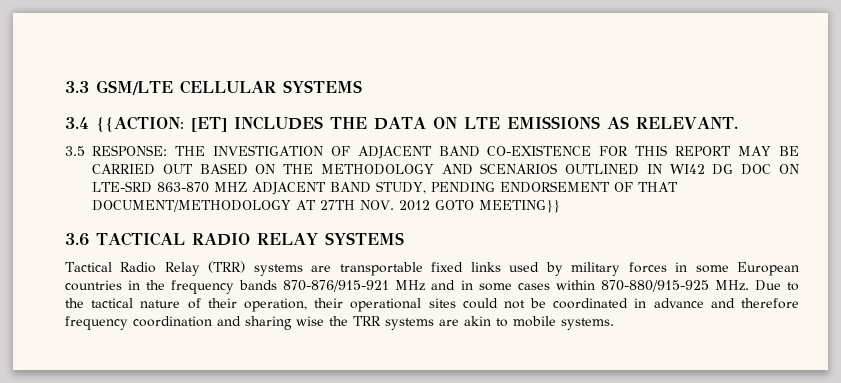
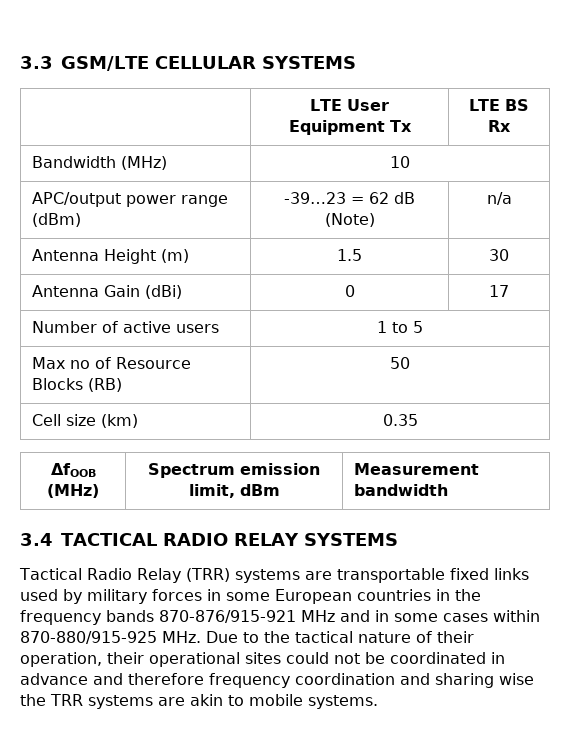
[65,116,738,132] [65,145,800,159] [92,163,799,175] [92,181,678,195] [92,200,560,213] [65,233,89,246] // 3.4 {{ACTION: [ET] INCLUDES THE DATA ON LTE EMISSIONS AS RELEVANT. // 3.5 RESPONSE: THE INVESTIGATION OF ADJACENT BAND CO-EXISTENCE FOR THIS REPORT MAY BE CARRIED OUT BASED ON THE METHODOLOGY AND SCENARIOS OUTLINED IN WI42 DG DOC ON LTE-SRD 863-870 MHZ ADJACENT BAND STUDY, PENDING ENDORSEMENT OF THAT DOCUMENT/METHODOLOGY AT 27TH NOV. 2012 GOTO MEETING}} // 3.6 -> [310,99,389,111] [288,120,412,135] [468,99,530,111] [488,120,511,132] [31,156,167,170] [389,156,410,168] [31,192,228,207] [31,213,81,227] [284,192,415,204] [324,213,375,227] [486,192,512,205] [31,249,189,264] [336,249,362,261] [489,249,509,261] [31,285,182,299] [344,285,355,297] [489,285,509,297] [31,321,219,333] [376,321,423,333] [31,357,191,369] [31,378,122,392] [389,357,410,369] [31,414,138,428] [382,414,418,426] [50,463,96,477] [47,484,99,498] [148,463,320,478] [188,484,280,498] [353,463,479,475] [353,484,448,496] [20,533,53,546] // | LTE User Equipment Tx | LTE BS Rx // Bandwidth (MHz) | 10 // APC/output power range (dBm) | -39…23 = 62 dB (Note) | n/a // Antenna Height (m) | 1.5 | 30 // Antenna Gain (dBi) | 0 | 17 // Number of active users | 1 to 5 // Max no of Resource Blocks (RB) | 50 // Cell size (km) | 0.35 // ΔfOOB (MHz) | Spectrum emission limit, dBm | Measurement bandwidth // 3.4

